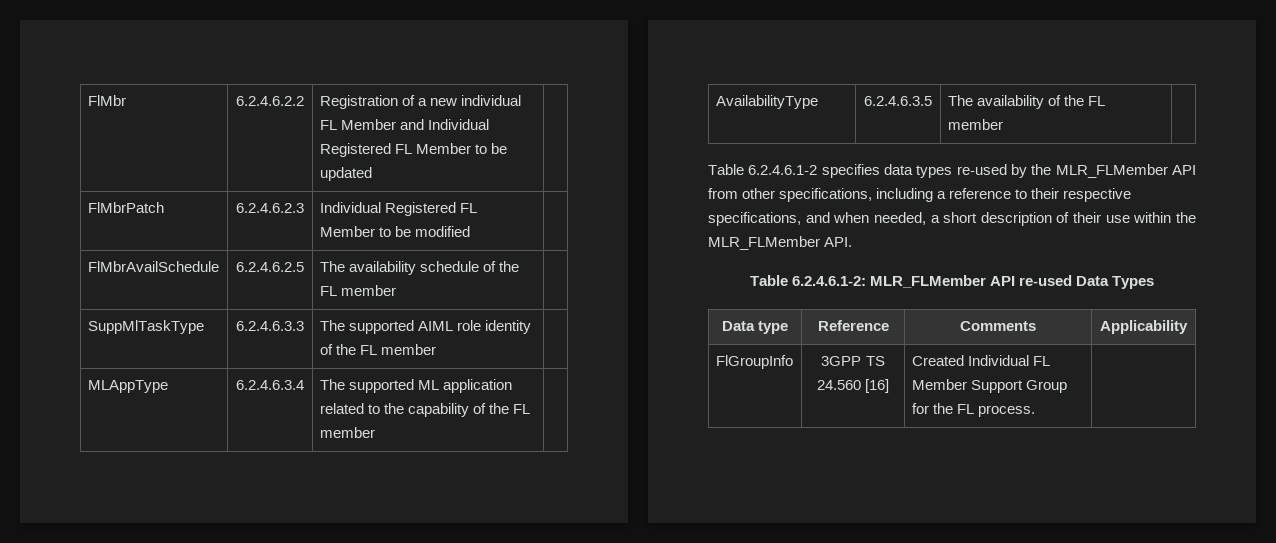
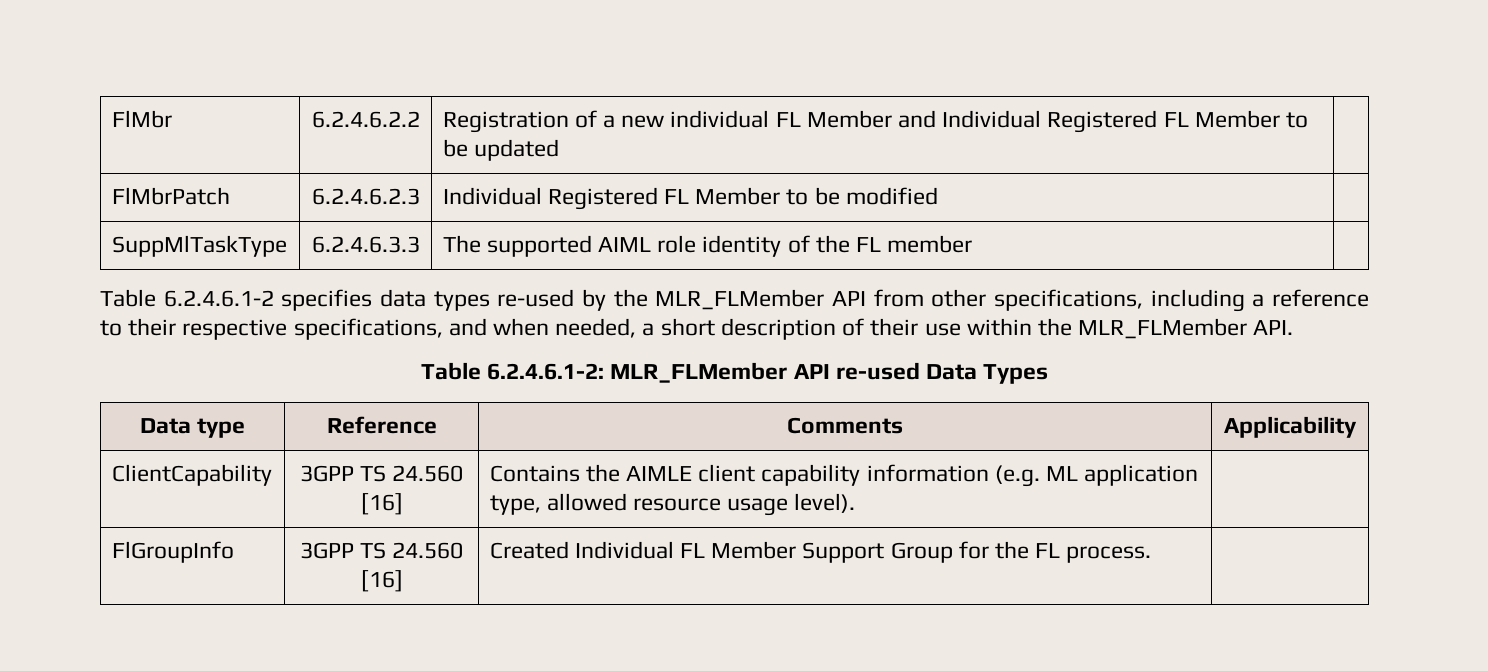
[87,261,219,272] [236,262,304,272] [319,261,520,275] [319,285,397,296] // FlMbrAvailSchedule | 6.2.4.6.2.5 | The availability schedule of the FL member | -> (938, 196) none
[87,380,168,393] [236,380,304,390] [319,379,513,393] [319,403,531,417] [319,427,375,438] [715,95,818,109] [864,96,932,106] [947,95,1106,109] [947,119,1003,130] // MLAppType | 6.2.4.6.3.4 | The supported ML application related to the capability of the FL member | // AvailabilityType | 6.2.4.6.3.5 | The availability of the FL member | -> (973, 244) none
(1188, 327) none -> [111,464,272,486] [299,465,464,482] [360,493,403,515] [489,464,1199,487] [489,493,856,516] // ClientCapability | 3GPP TS 24.560 [16] | Contains the AIMLE client capability information (e.g. ML application type, allowed resource usage level). |

